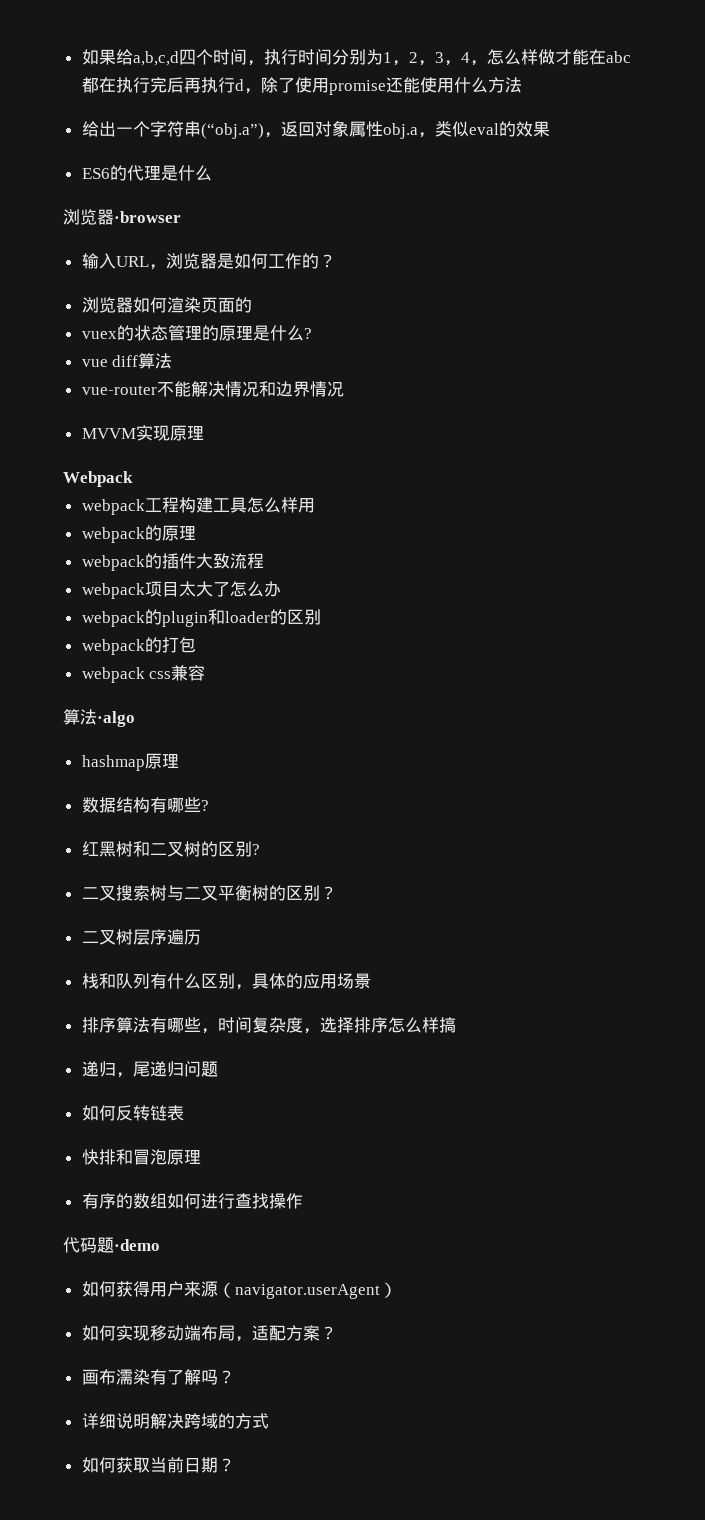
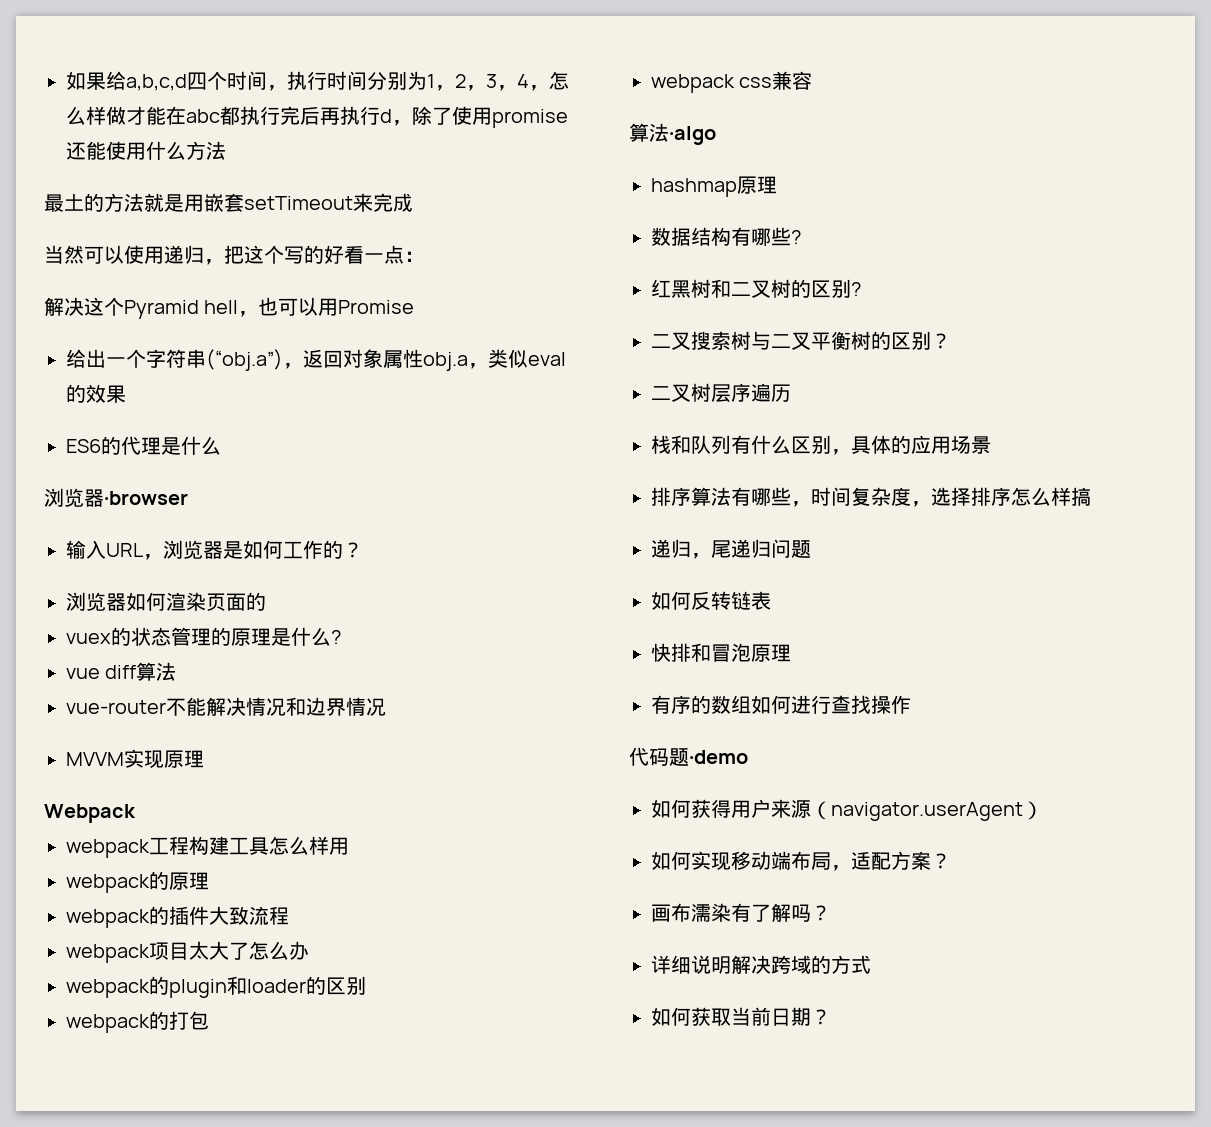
[98,77,116,93] 在 -> (240, 115) none
(522, 85) none -> [44,193,413,212] [44,245,424,265] [44,297,415,319] // 最土的方法就是用嵌套setTimeout来完成 // 当然可以使用递归，把这个写的好看一点： // 解决这个Pyramid hell，也可以用Promise

